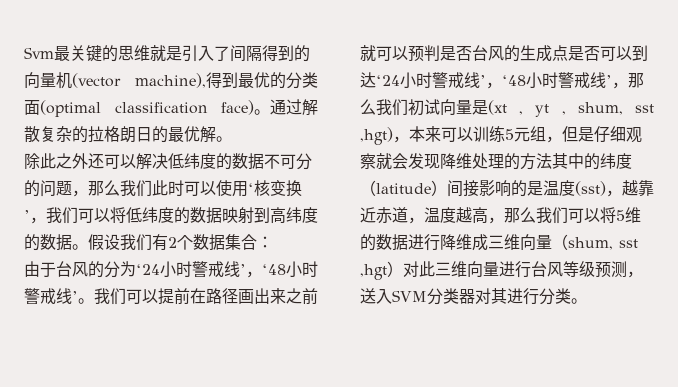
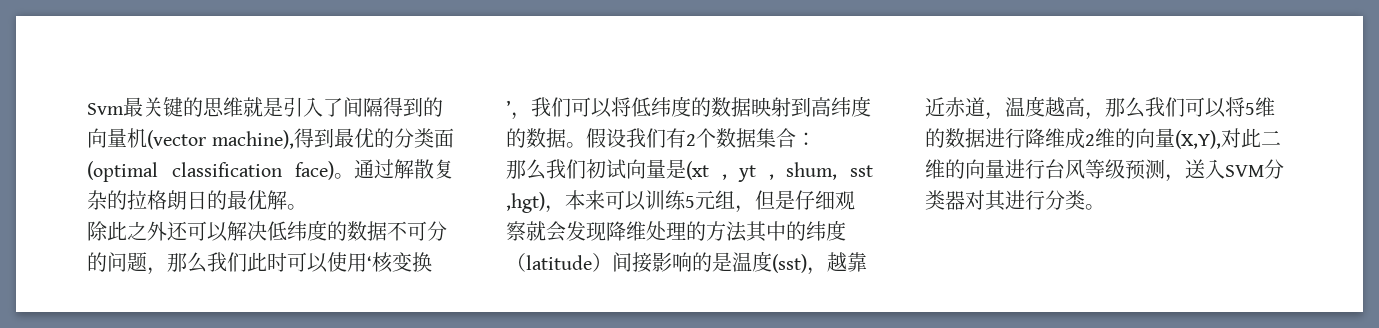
[24,261,318,278] [24,288,318,305] [360,45,648,62] [360,72,628,89] 由于台风的分为‘24小时警戒线’，‘48小时警戒线’。我们可以提前在路径画出来之前就可以预判是否台风的生成点是否可以到达‘24小时警戒线’，‘48小时警戒线’， -> (816, 139) none
[488,234,638,250] [360,261,467,280] 三维向量（shum, sst ,hgt）对此三维 -> [1085,128,1281,149] [925,159,965,179] 2维的向量(X,Y),对此二维的

